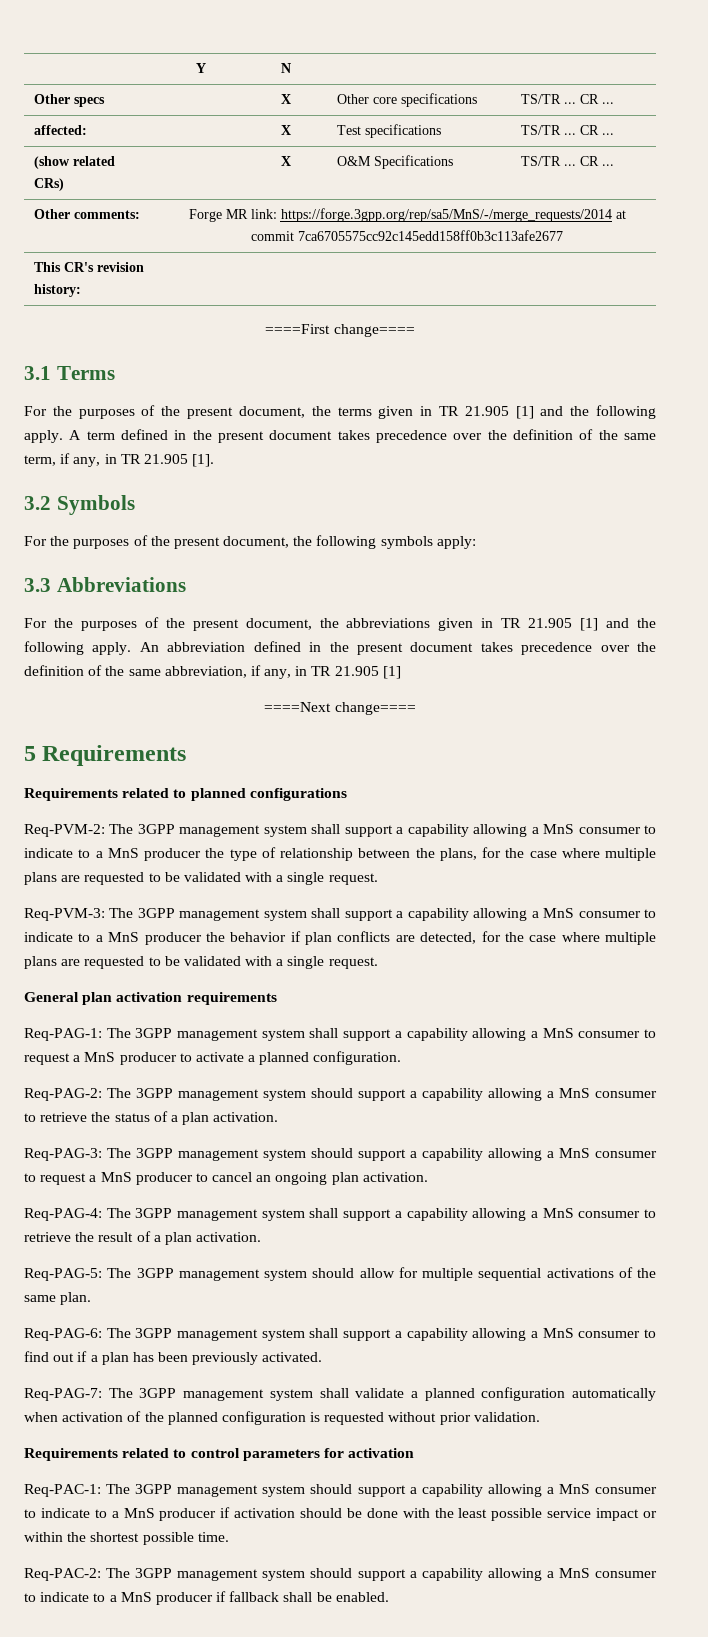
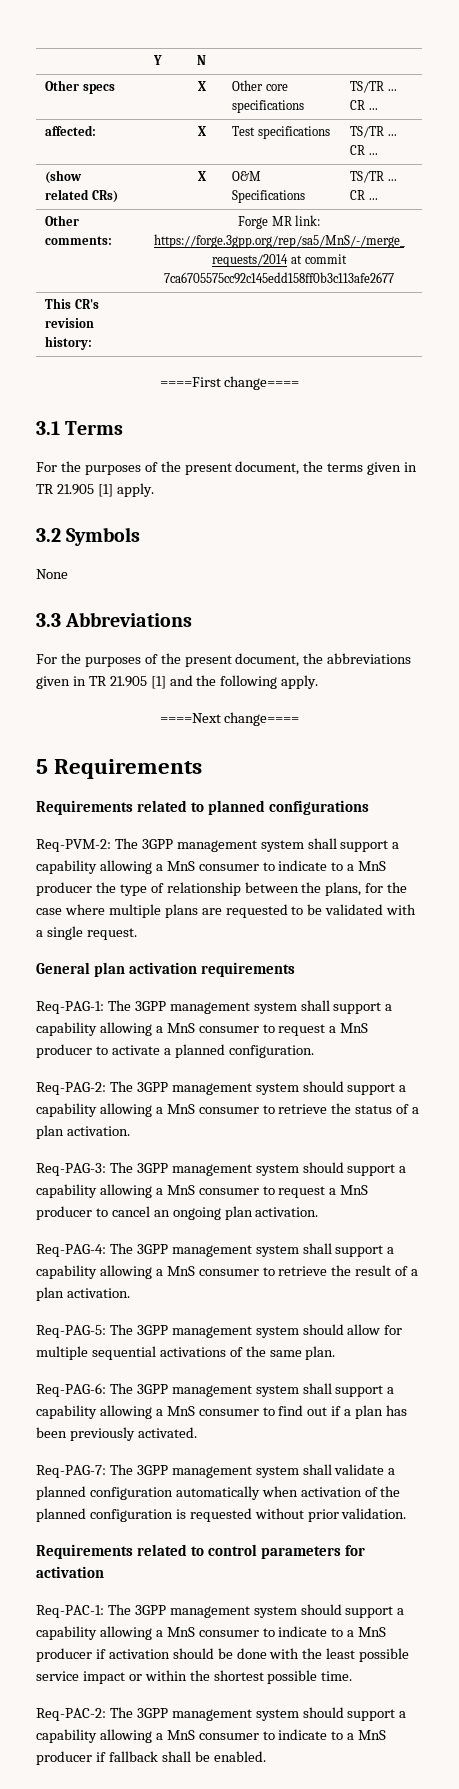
[540,405,656,419] [24,429,657,443] [24,453,215,467] [24,495,135,515] [24,535,476,549] and the following apply. A term defined in the present document takes precedence over the definition of the same term, if any, in TR 21.905 [1]. // 3.2 Symbols // For the purposes of the present document, the following symbols apply: -> [116,483,154,497] [36,527,141,546] [36,569,68,579] apply. // 3.2 Symbols // None
[139,641,656,655] [24,665,401,679] An abbreviation defined in the present document takes precedence over the definition of the same abbreviation, if any, in TR 21.905 [1] -> (319, 682) none
[24,908,656,921] [24,931,656,945] [24,956,378,969] // Req-PVM-3: The 3GPP management system shall support a capability allowing a MnS consumer to indicate to a MnS producer the behavior if plan conflicts are detected, for the case where multiple plans are requested to be validated with a single request. -> (137, 934) none

